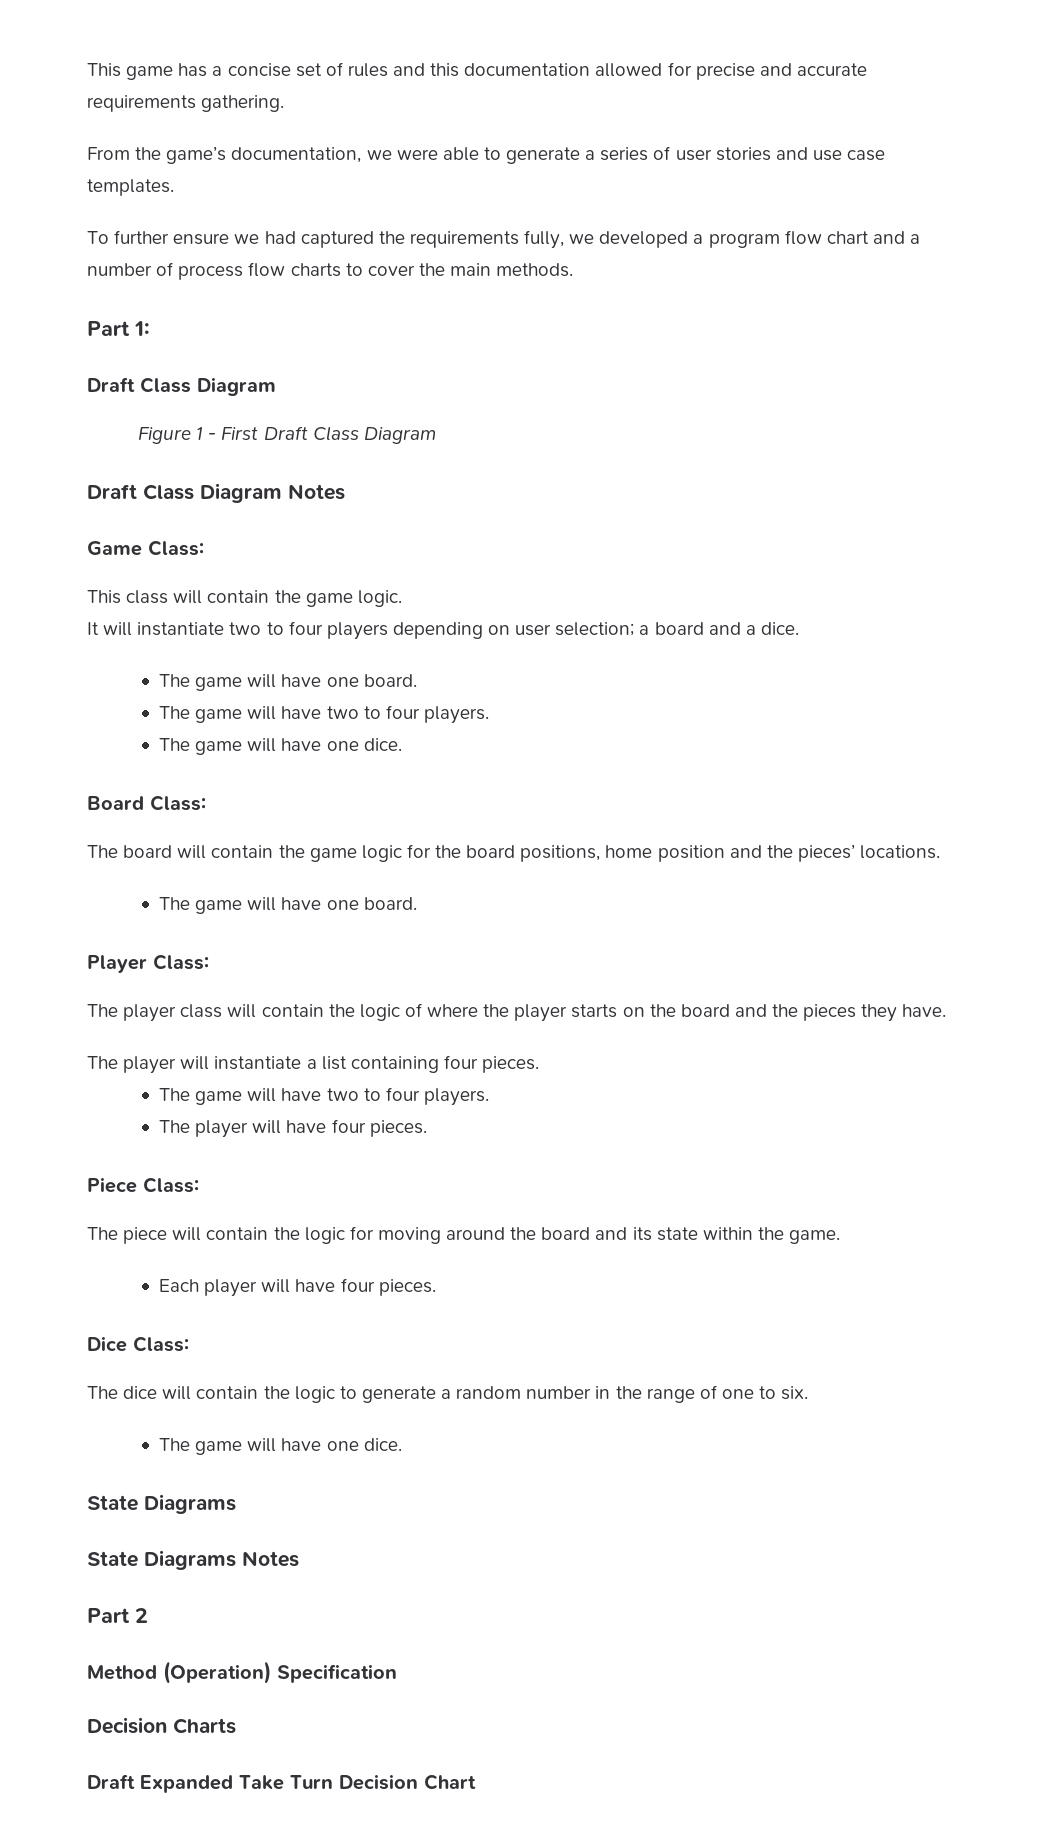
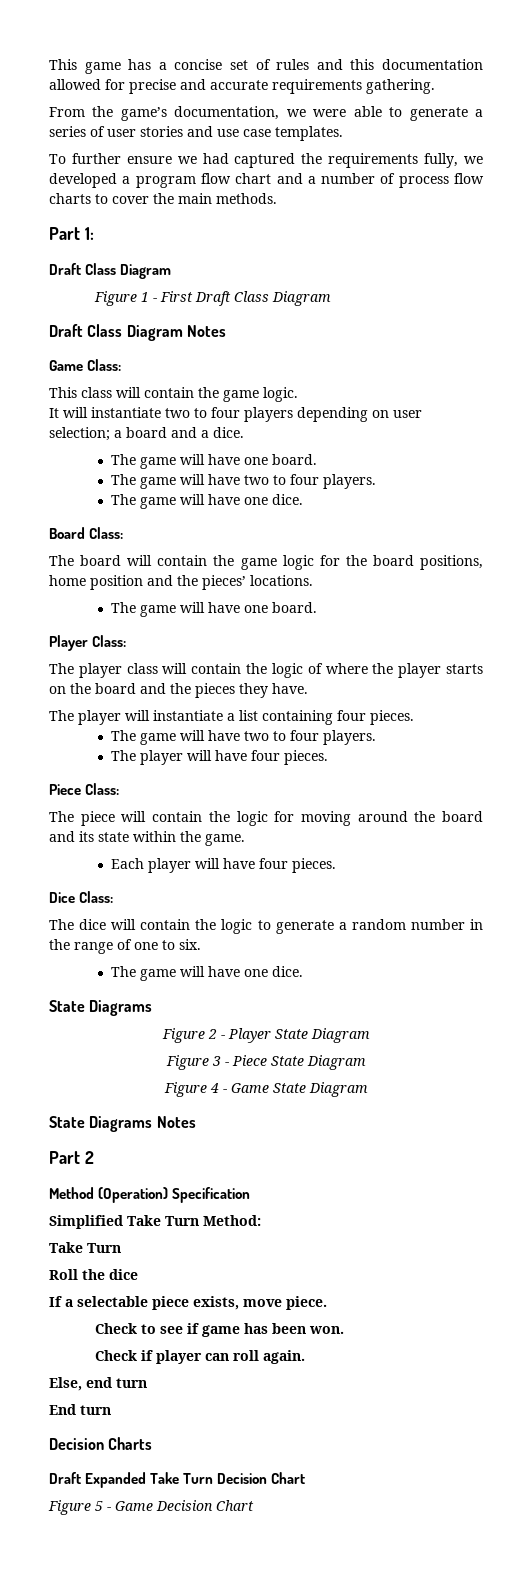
(236, 1504) none -> [161,1028,370,1043] [165,1055,366,1070] [163,1082,368,1097] // Figure 2 - Player State Diagram // Figure 3 - Piece State Diagram // Figure 4 - Game State Diagram
(397, 1673) none -> [49,1215,261,1229] [49,1242,121,1253] [49,1269,138,1280] [49,1296,327,1310] [95,1323,345,1337] [95,1350,306,1364] [49,1377,147,1391] [49,1404,111,1415] // Simplified Take Turn Method: // Take Turn // Roll the dice // If a selectable piece exists, move piece. // Check to see if game has been won. // Check if player can roll again. // Else, end turn // End turn
(476, 1782) none -> [48,1500,254,1515] // Figure 5 - Game Decision Chart

